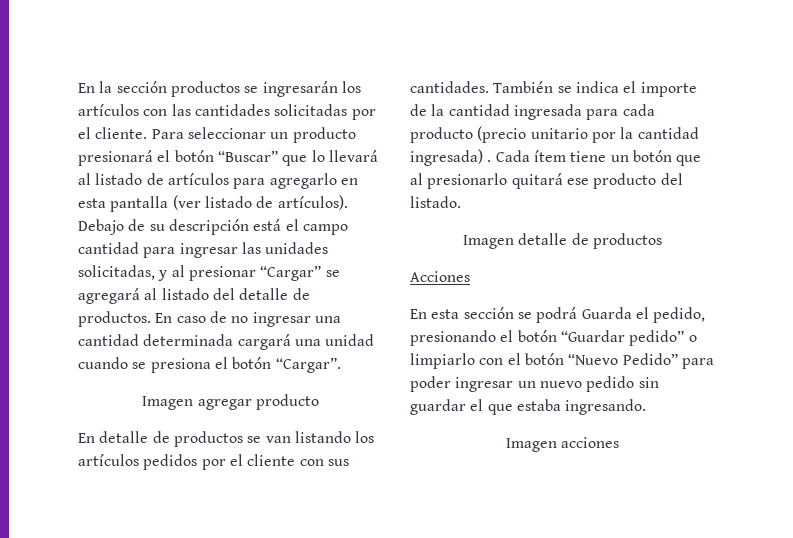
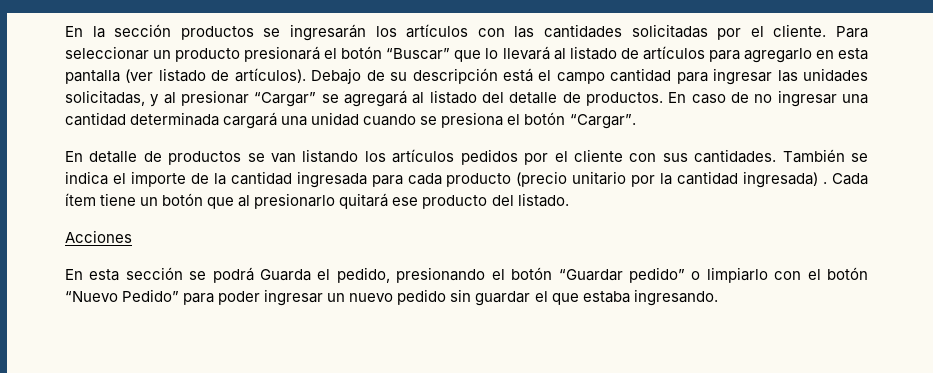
[142,394,319,410] // Imagen agregar producto -> (636, 121) none
[463,233,662,249] // Imagen detalle de productos -> (569, 200) none
[505,437,620,452] // Imagen acciones -> (718, 297) none

